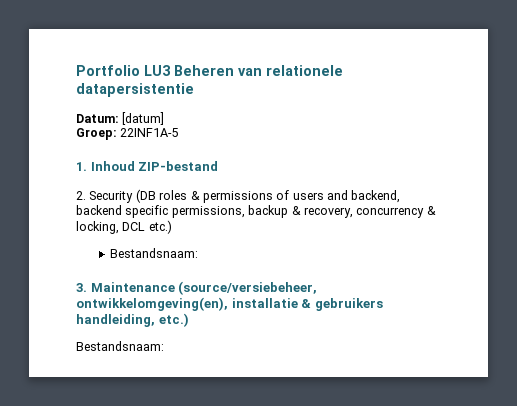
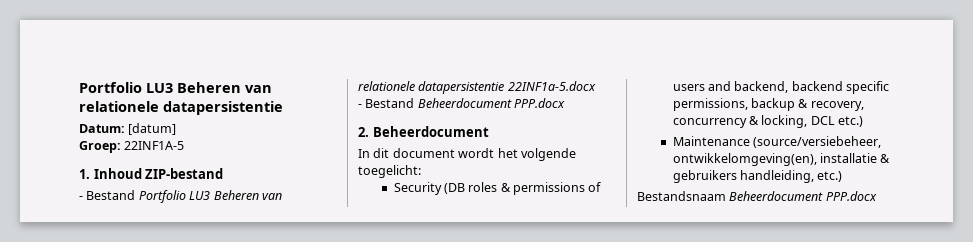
[76,191,86,200] 2. -> [79,190,282,203] [358,81,596,94] [358,98,566,108] [358,126,489,137] [358,148,576,161] [358,165,421,178] - Bestand Portfolio LU3 Beheren van relationele datapersistentie 22INF1a-5.docx // - Bestand Beheerdocument PPP.docx // 2. Beheerdocument // In dit document wordt het volgende toegelicht: //
[109,248,198,258] [76,283,87,292] Bestandsnaam: // 3. -> (864, 121) none
[76,341,164,351] Bestandsnaam: -> [637,191,877,201] Bestandsnaam Beheerdocument PPP.docx

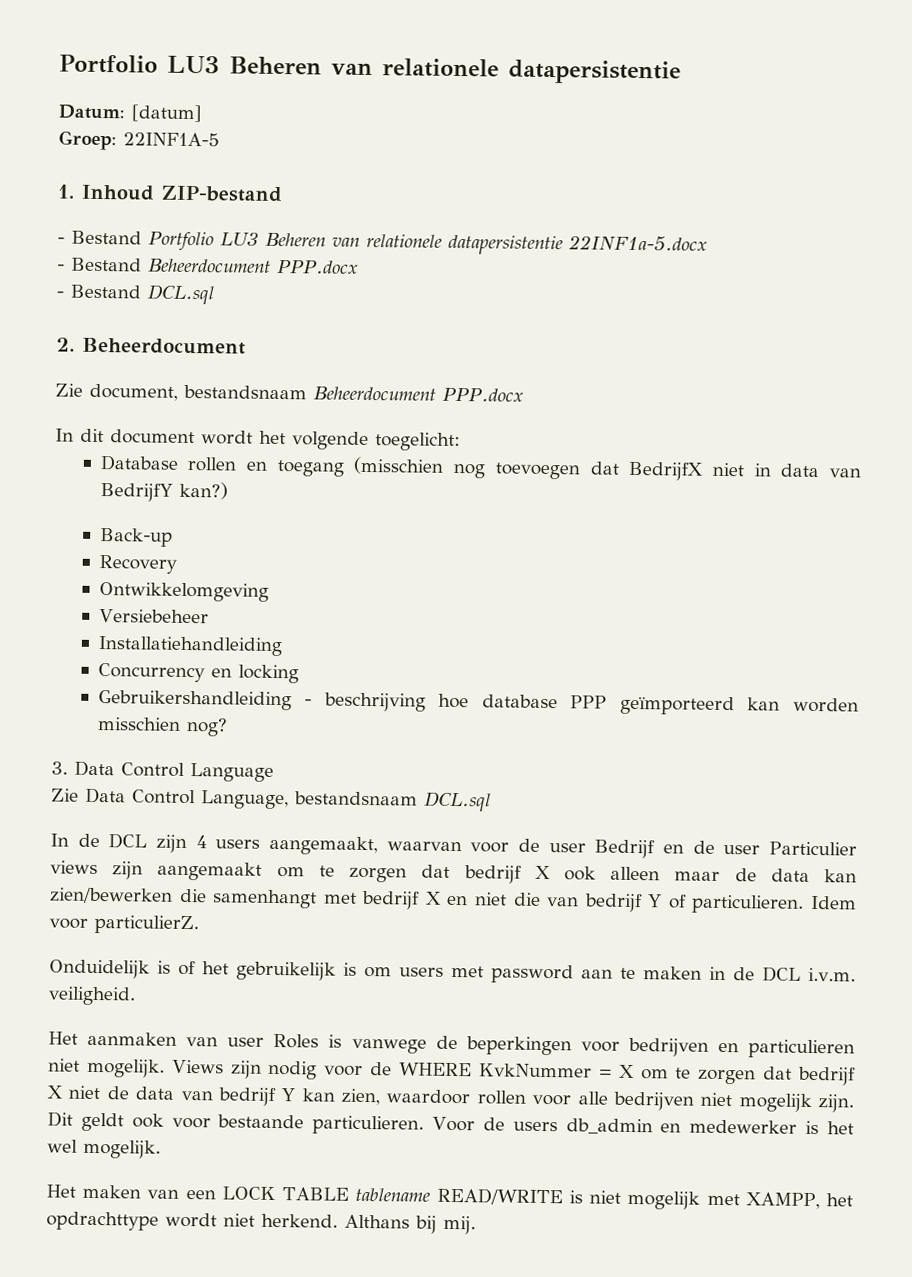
(566, 103) none -> [56,284,214,305] // - Bestand DCL.sql
(489, 131) none -> [55,383,523,402] // Zie document, bestandsnaam Beheerdocument PPP.docx
[393,182,602,195] [672,81,890,94] [672,98,864,111] [672,115,864,128] [672,136,881,148] [672,153,891,166] [672,170,843,183] [637,191,877,201] Security (DB roles & permissions of users and backend, backend specific permissions, backup & recovery, concurrency & locking, DCL etc.) // Maintenance (source/versiebeheer, ontwikkelomgeving(en), installatie & gebruikers handleiding, etc.) // Bestandsnaam Beheerdocument PPP.docx -> [99,455,861,481] [99,481,228,502] [99,528,173,547] [98,555,177,574] [98,582,269,602] [98,609,209,624] [97,636,282,657] [97,662,299,684] [97,689,859,716] [96,716,228,737] [51,760,274,782] [51,787,491,812] [50,833,857,859] [50,860,857,884] [50,887,857,914] [49,914,199,935] [49,959,857,984] [48,986,136,1006] [48,1031,856,1059] [48,1058,856,1086] [47,1085,854,1113] [47,1111,854,1135] [47,1139,161,1159] [46,1184,853,1210] [46,1211,476,1235] Database rollen en toegang (misschien nog toevoegen dat BedrijfX niet in data van BedrijfY kan?) // Back-up // Recovery // Ontwikkelomgeving // Versiebeheer // Installatiehandleiding // Concurrency en locking // Gebruikershandleiding - beschrijving hoe database PPP geïmporteerd kan worden misschien nog? // 3. Data Control Language // Zie Data Control Language, bestandsnaam DCL.sql // In de DCL zijn 4 users aangemaakt, waarvan voor de user Bedrijf en de user Particulier views zijn aangemaakt om te zorgen dat bedrijf X ook alleen maar de data kan zien/bewerken die samenhangt met bedrijf X en niet die van bedrijf Y of particulieren. Idem voor particulierZ. // Onduidelijk is of het gebruikelijk is om users met password aan te maken in de DCL i.v.m. veiligheid. // Het aanmaken van user Roles is vanwege de beperkingen voor bedrijven en particulieren niet mogelijk. Views zijn nodig voor de WHERE KvkNummer = X om te zorgen dat bedrijf X niet de data van bedrijf Y kan zien, waardoor rollen voor alle bedrijven niet mogelijk zijn. Dit geldt ook voor bestaande particulieren. Voor de users db_admin en medewerker is het wel mogelijk. // Het maken van een LOCK TABLE tablename READ/WRITE is niet mogelijk met XAMPP, het opdrachttype wordt niet herkend. Althans bij mij.

